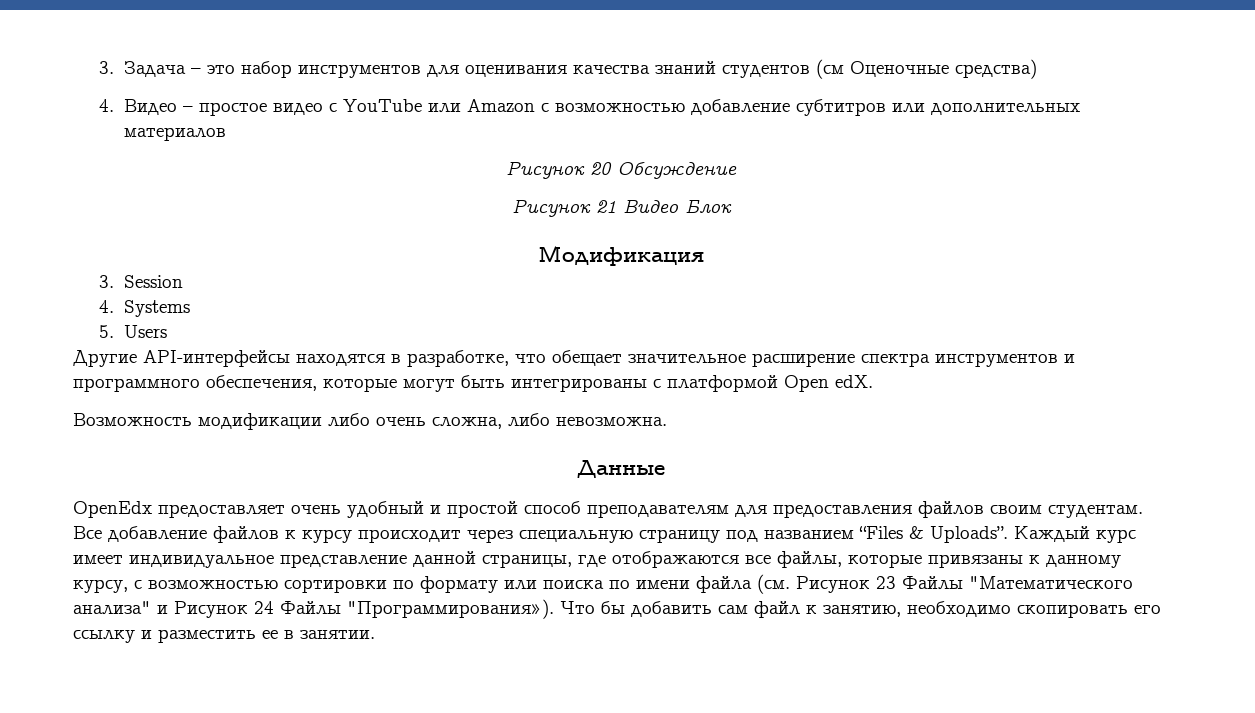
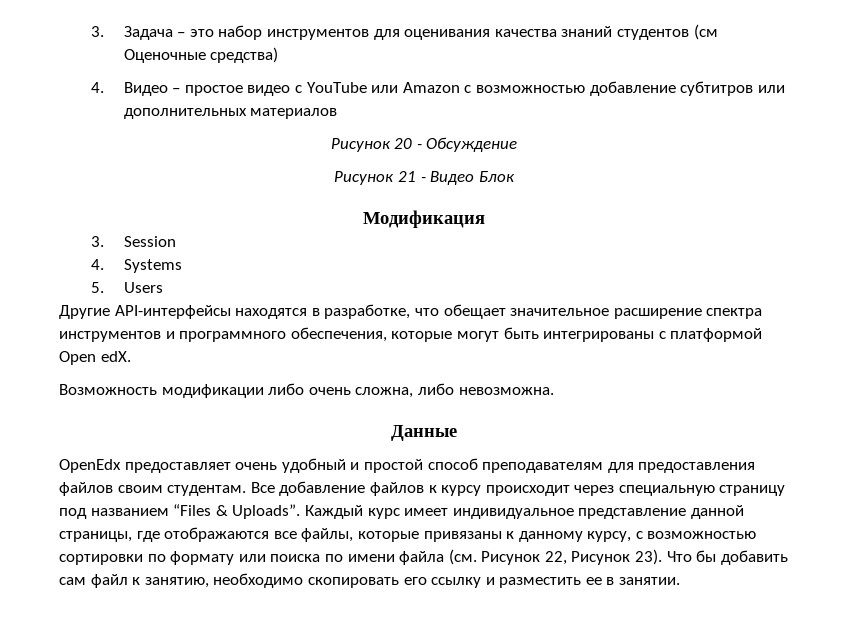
(612, 168) none -> [416,144,422,149] -
(616, 206) none -> [420,177,426,182] -
[876,576,1133,590] [73,599,554,619] 23 Файлы "Математического анализа" и Рисунок 24 Файлы "Программирования»). -> [544,549,663,565] 22, Рисунок 23).

